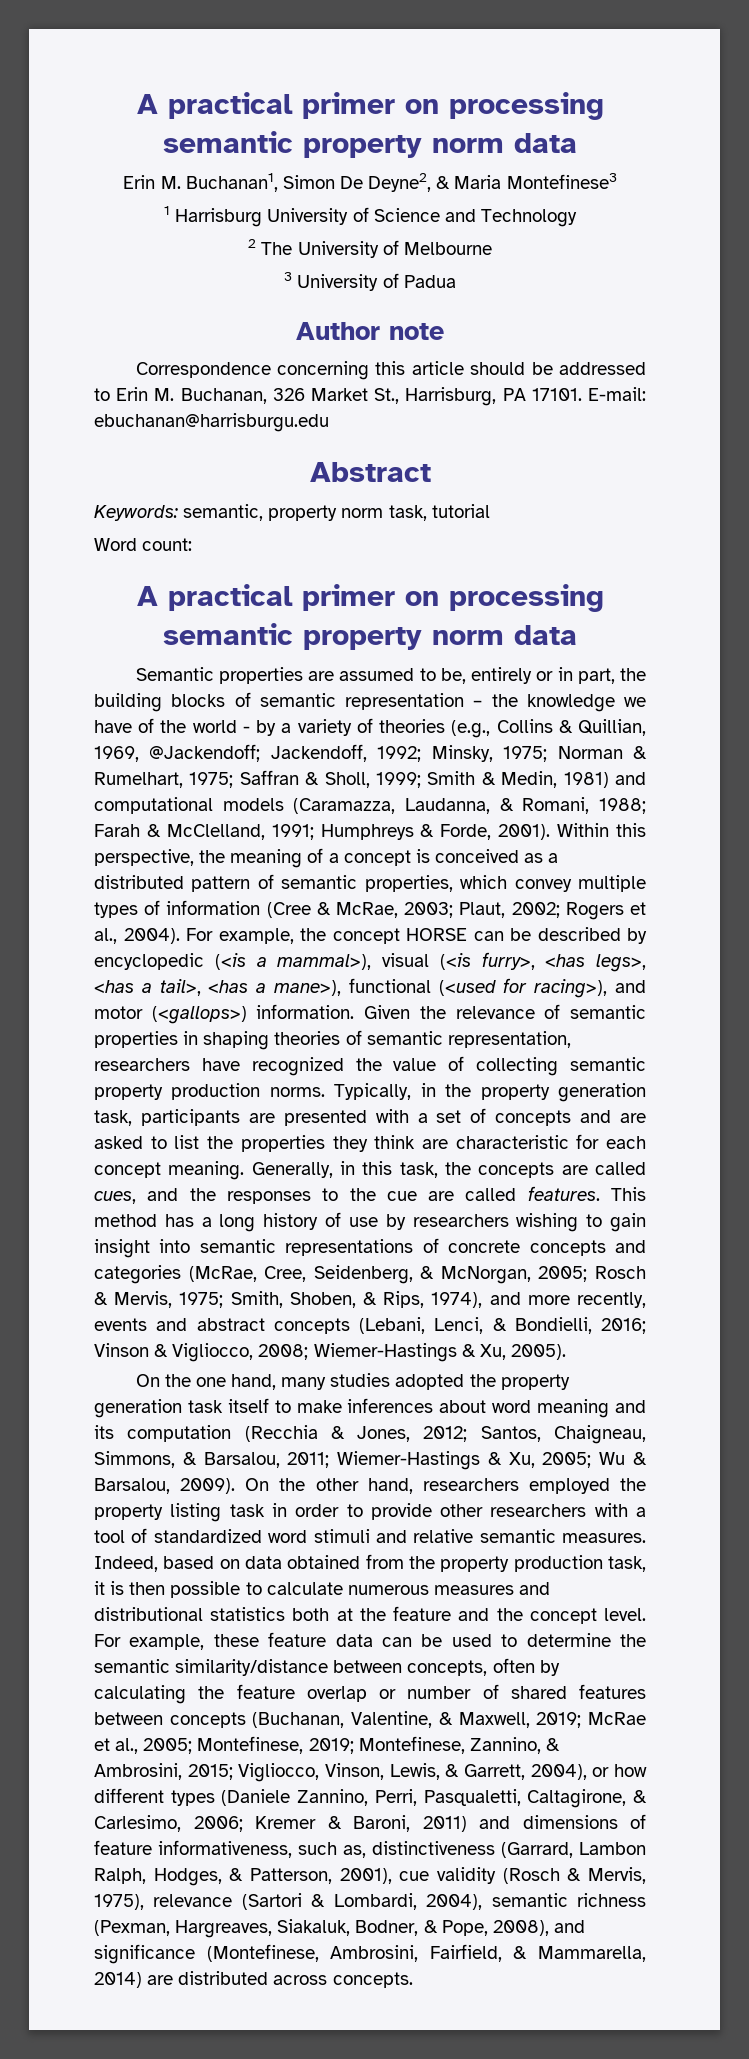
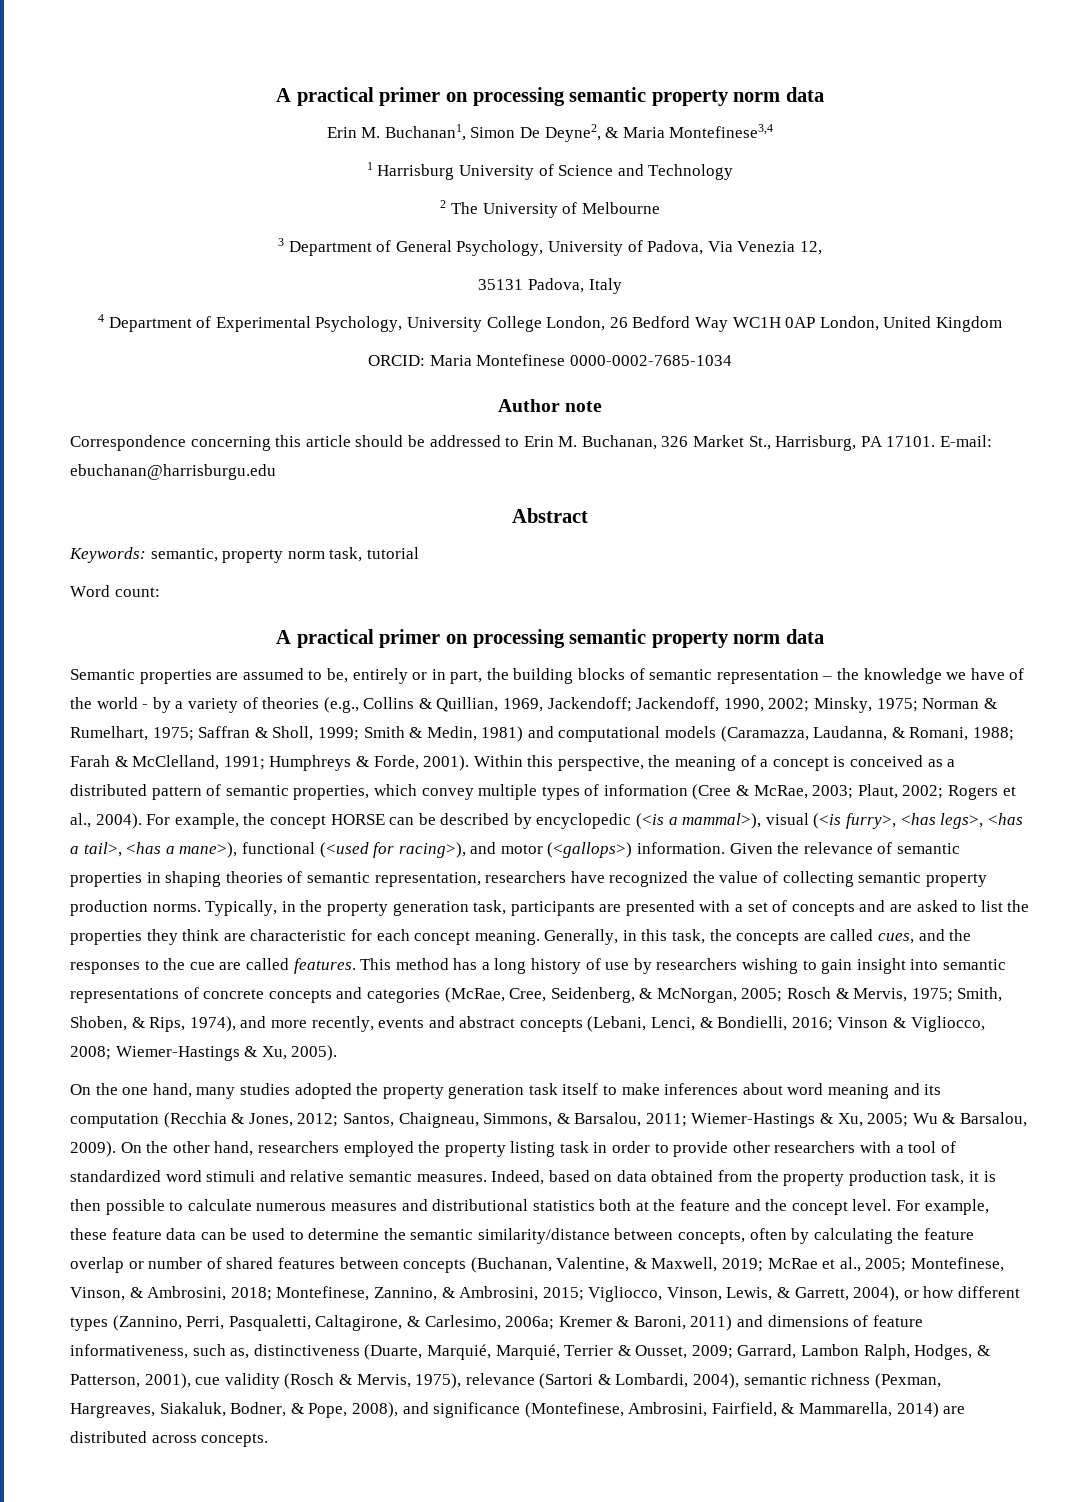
[506,173,617,189] Montefinese3 -> [669,124,774,138] Montefinese3,4
[297,273,456,291] University of Padua -> [288,240,822,256] [478,278,622,294] [98,314,1002,332] [368,354,732,366] Department of General Psychology, University of Padova, Via Venezia 12, // 35131 Padova, Italy // 4 Department of Experimental Psychology, University College London, 26 Bedford Way WC1H 0AP London, United Kingdom // ORCID: Maria Montefinese 0000-0002-7685-1034
[149,744,422,762] @Jackendoff; Jackendoff, 1992; -> [547,697,810,712] Jackendoff; Jackendoff, 1990, 2002;
[308,1738,354,1754] 2019; -> [70,1286,272,1301] Vinson, & Ambrosini, 2018;
[221,1789,369,1806] (Daniele Zannino, -> [112,1315,182,1331] (Zannino,
[193,1816,243,1832] 2006; -> [505,1316,555,1330] 2006a;
[501,1842,573,1858] (Garrard, -> [364,1344,797,1360] (Duarte, Marquié, Marquié, Terrier & Ousset, 2009; Garrard,

